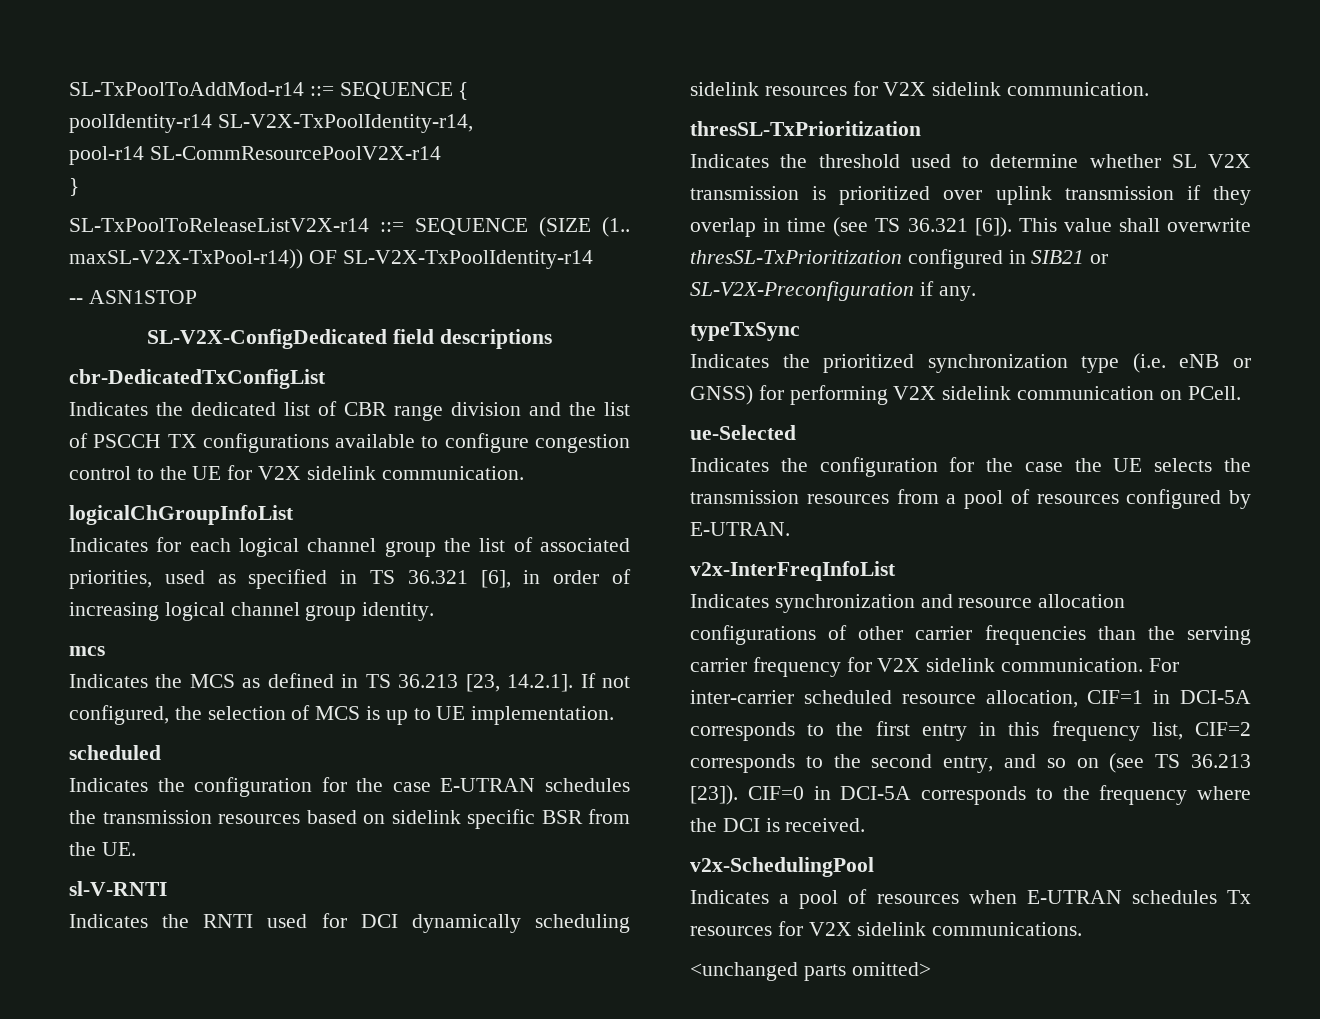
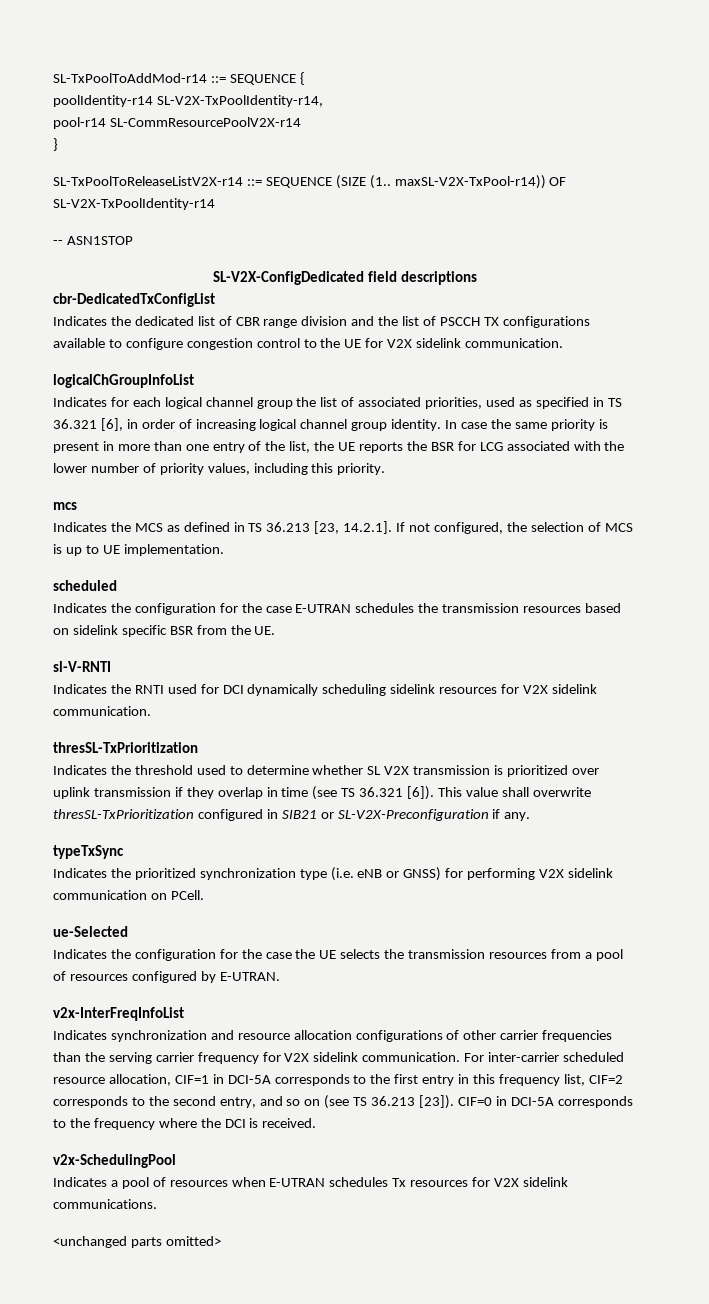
(435, 611) none -> [445,419,608,431] [53,441,625,453] [53,463,386,475] In case the same priority is present in more than one entry of the list, the UE reports the BSR for LCG associated with the lower number of priority values, including this priority.

